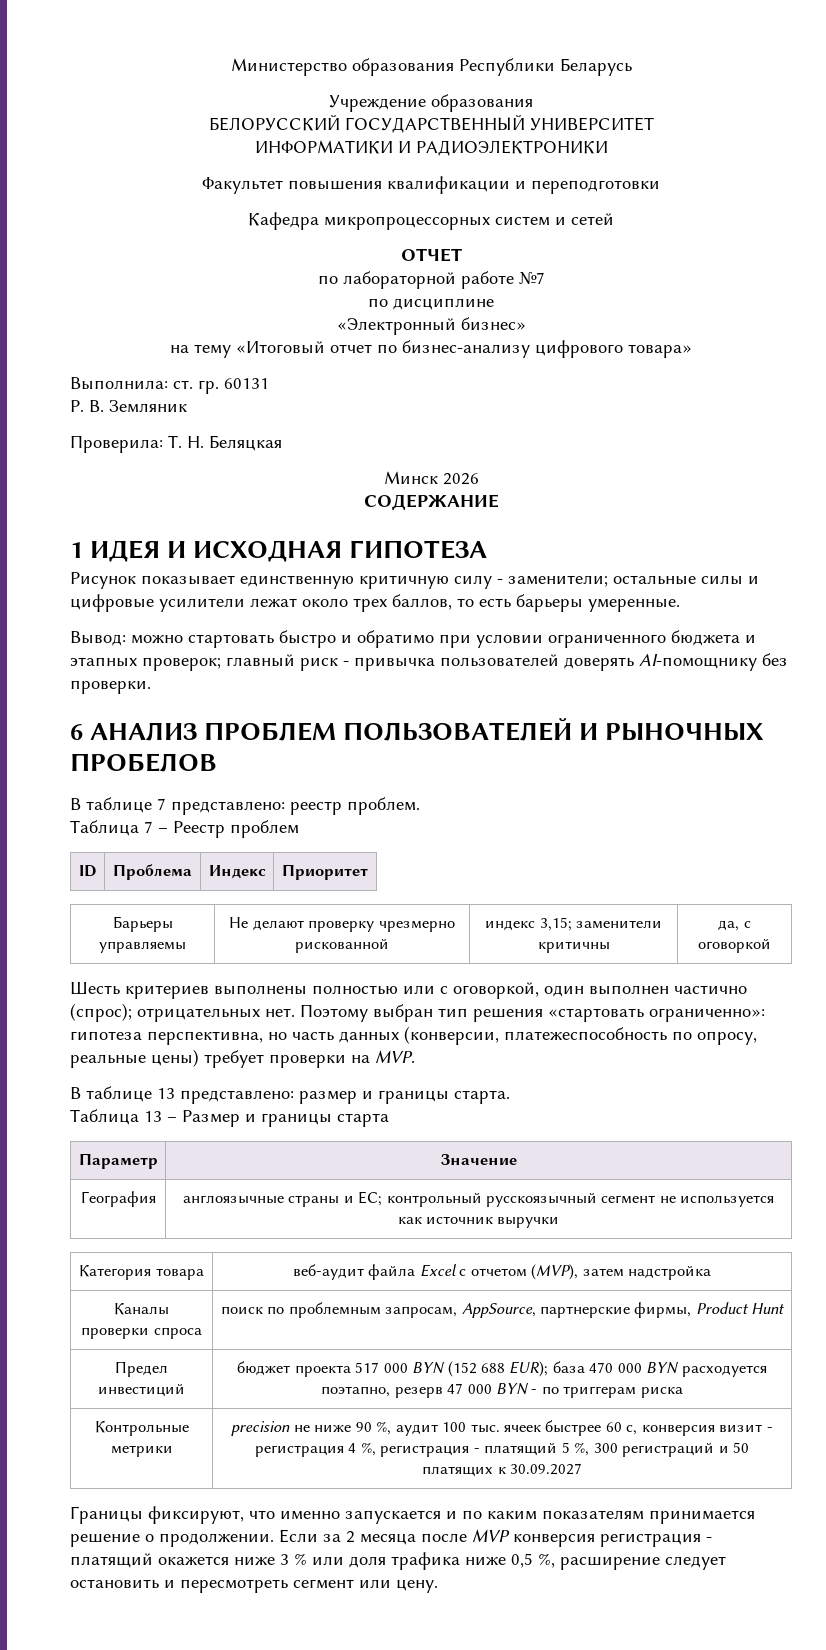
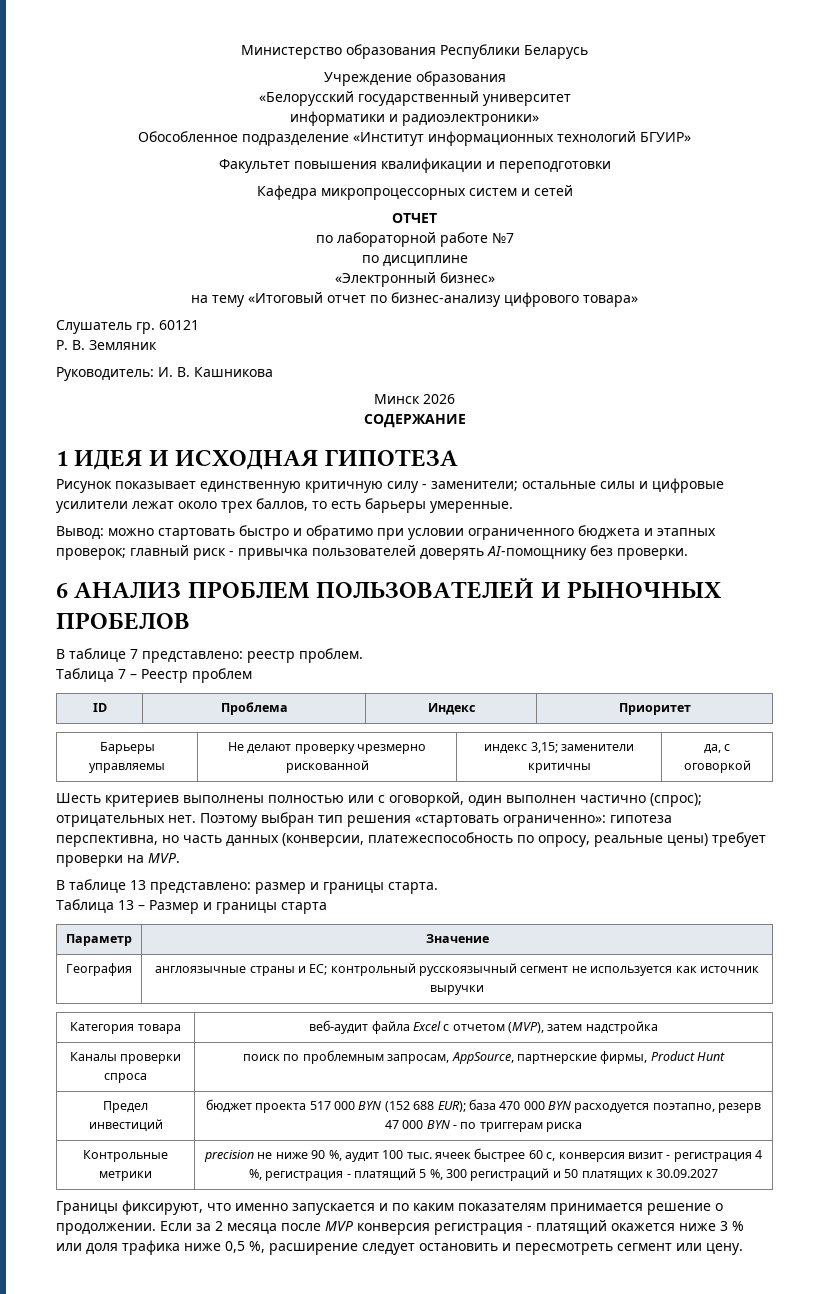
[208,115,654,133] [254,140,608,156] БЕЛОРУССКИЙ ГОСУДАРСТВЕННЫЙ УНИВЕРСИТЕТ // ИНФОРМАТИКИ И РАДИОЭЛЕКТРОНИКИ -> [258,91,571,106] [290,111,539,126] [138,131,691,146] «Белорусский государственный университет // информатики и радиоэлектроники» // Обособленное подразделение «Институт информационных технологий БГУИР»
[70,377,269,394] Выполнила: ст. гр. 60131 -> [56,320,199,334] Слушатель гр. 60121
[70,435,282,453] Проверила: Т. Н. Беляцкая -> [56,367,273,381] Руководитель: И. В. Кашникова

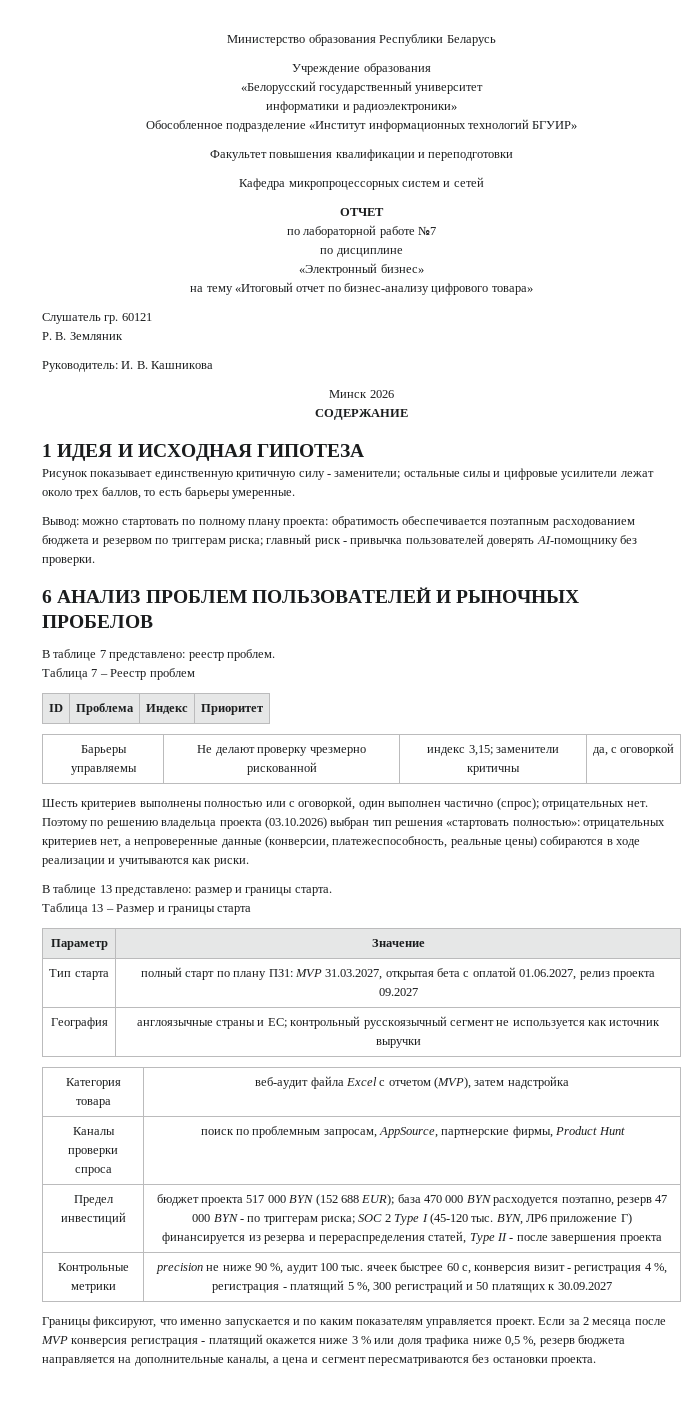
[239,525,716,540] [56,548,126,560] быстро и обратимо при условии ограниченного бюджета и этапных проверок; -> [182,516,635,528] [42,535,263,547] по полному плану проекта: обратимость обеспечивается поэтапным расходованием бюджета и резервом по триггерам риска;
[261,812,672,827] [56,832,766,847] [56,853,180,867] выбран тип решения «стартовать ограниченно»: гипотеза перспективна, но часть данных (конверсии, платежеспособность по опросу, реальные цены) требует проверки на MVP. -> [90,817,666,829] [42,836,641,848] [42,858,249,867] по решению владельца проекта (03.10.2026) выбран тип решения «стартовать полностью»: отрицательных критериев нет, а непроверенные данные (конверсии, платежеспособность, реальные цены) собираются в ходе реализации и учитываются как риски.
(489, 938) none -> [49,969,109,980] [141,967,655,980] [378,988,418,996] // Тип старта | полный старт по плану ПЗ1: MVP 31.03.2027, открытая бета с оплатой 01.06.2027, релиз проекта 09.2027
[546,1122,583,1132] риска -> [321,1213,632,1225] [162,1231,662,1244] риска; SOC 2 Type I (45-120 тыс. BYN, ЛР6 приложение Г) финансируется из резерва и перераспределения статей, Type II - после завершения проекта
[550,1203,723,1215] [56,1223,156,1235] принимается решение о продолжении. -> [426,1319,535,1328] управляется проект.
[269,1243,743,1255] расширение следует остановить и пересмотреть сегмент или цену. -> [539,1335,625,1347] [42,1354,597,1366] резерв бюджета направляется на дополнительные каналы, а цена и сегмент пересматриваются без остановки проекта.

